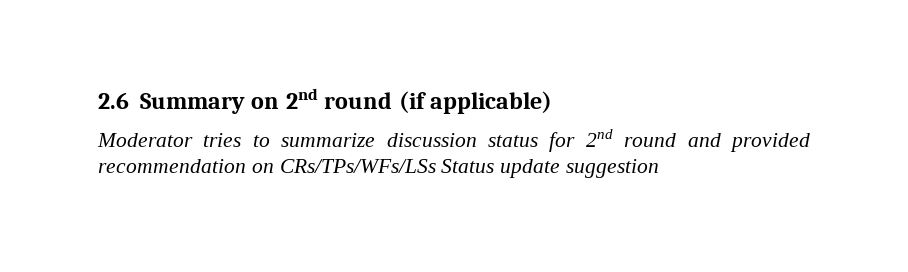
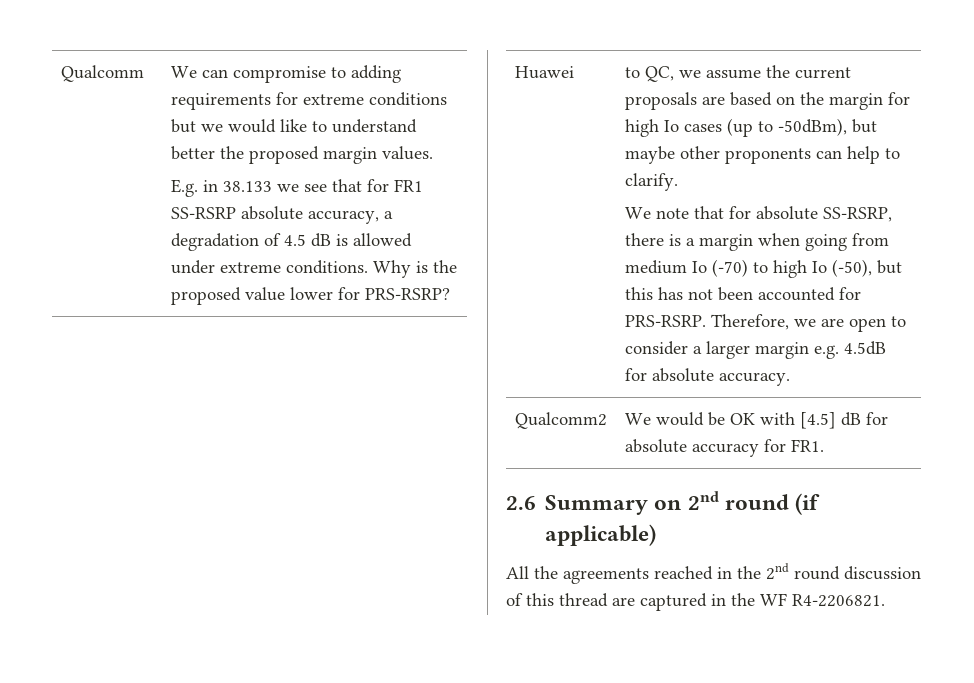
(98, 100) none -> [60,65,144,82] [170,65,401,83] [170,92,447,110] [170,119,417,133] [170,146,433,164] [170,179,423,197] [170,206,393,224] [170,233,412,251] [170,260,457,278] [170,287,450,305] [514,66,574,79] [624,65,851,82] [624,92,910,110] [624,118,877,137] [624,146,900,164] [624,173,678,191] [624,206,892,222] [624,233,889,251] [624,259,902,278] [624,287,861,301] [624,314,906,332] [624,341,886,359] [624,368,790,386] [514,412,607,429] [624,412,888,429] [624,439,824,457] Qualcomm | We can compromise to adding requirements for extreme conditions but we would like to understand better the proposed margin values. // E.g. in 38.133 we see that for FR1 SS-RSRP absolute accuracy, a degradation of 4.5 dB is allowed under extreme conditions. Why is the proposed value lower for PRS-RSRP? // Huawei | to QC, we assume the current proposals are based on the margin for high Io cases (up to -50dBm), but maybe other proponents can help to clarify. // We note that for absolute SS-RSRP, there is a margin when going from medium Io (-70) to high Io (-50), but this has not been accounted for PRS-RSRP. Therefore, we are open to consider a larger margin e.g. 4.5dB for absolute accuracy. // Qualcomm2 | We would be OK with [4.5] dB for absolute accuracy for FR1. //
[97,129,810,152] [98,159,660,178] Moderator tries to summarize discussion status for 2nd round and provided recommendation on CRs/TPs/WFs/LSs Status update suggestion -> [506,563,921,584] [506,593,885,611] All the agreements reached in the 2nd round discussion of this thread are captured in the WF R4-2206821.

